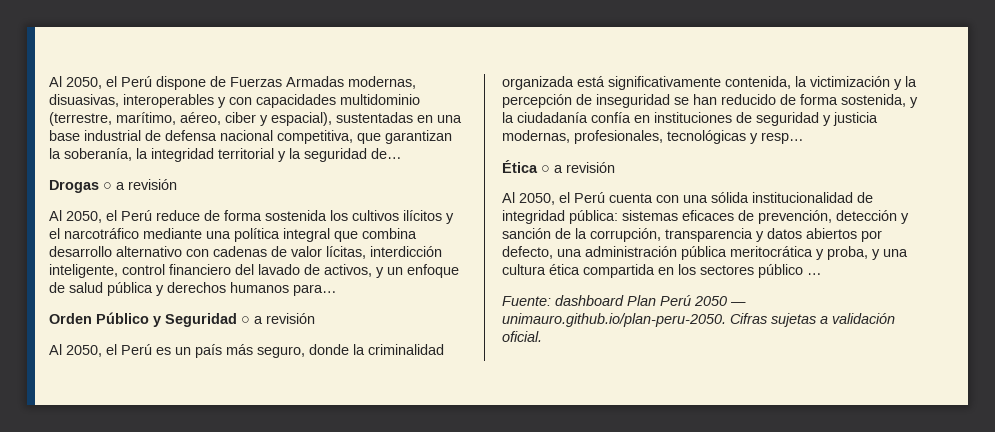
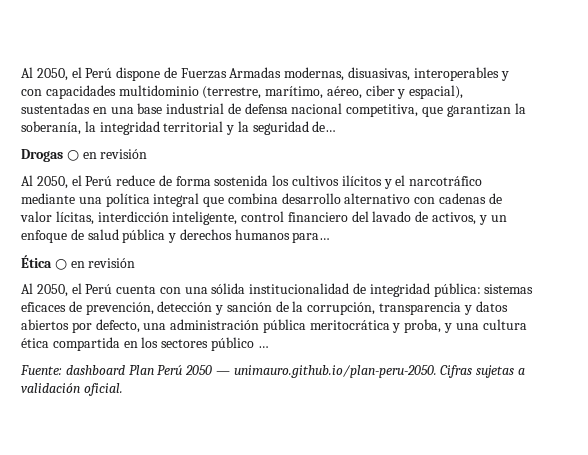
[116,182,125,190] a -> [82,152,97,159] en
[49,312,315,327] [49,344,444,358] [502,76,917,90] [502,94,918,108] [502,112,878,126] [502,130,804,144] // Orden Público y Seguridad ○ a revisión // Al 2050, el Perú es un país más seguro, donde la criminalidad organizada está significativamente contenida, la victimización y la percepción de inseguridad se han reducido de forma sostenida, y la ciudadanía confía en instituciones de seguridad y justicia modernas, profesionales, tecnológicas y resp… -> (331, 237) none
[554,165,563,173] a -> [70,261,85,268] en

